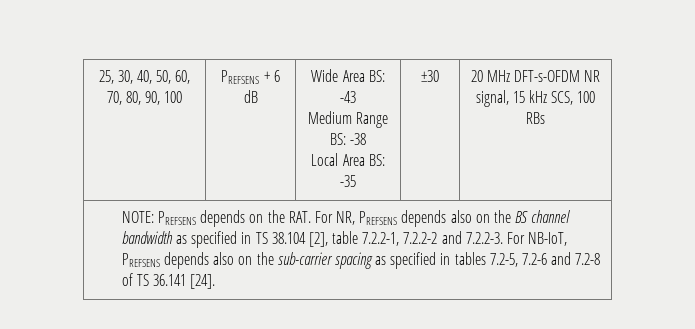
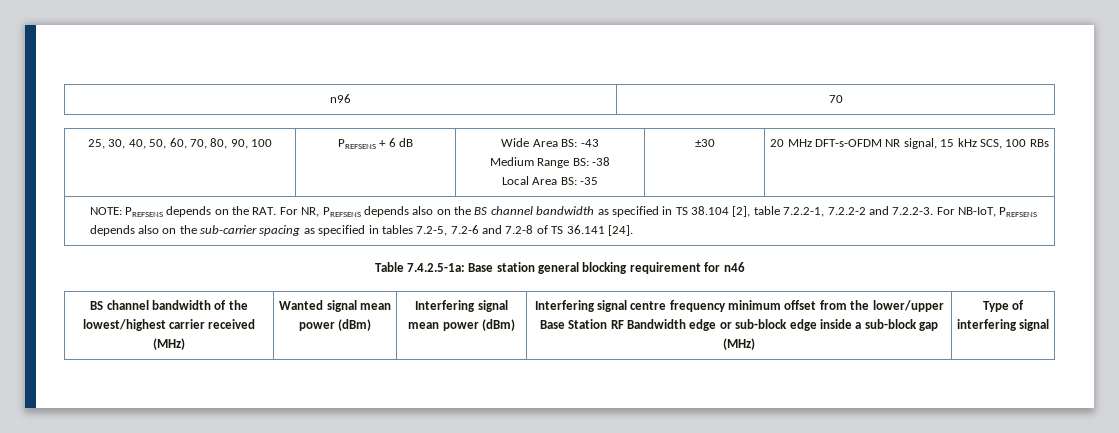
(98, 77) none -> [330,94,351,103] [828,95,843,103] n96 | 70 //
(216, 281) none -> [374,262,745,274] [90,300,248,310] [82,319,256,331] [153,338,185,350] [279,300,391,312] [298,319,372,331] [415,300,508,312] [408,319,515,331] [534,300,944,312] [539,319,939,331] [723,338,756,350] [982,300,1025,312] [956,319,1050,331] // Table 7.4.2.5-1a: Base station general blocking requirement for n46 // BS channel bandwidth of the lowest/highest carrier received (MHz) | Wanted signal mean power (dBm) | Interfering signal mean power (dBm) | Interfering signal centre frequency minimum offset from the lower/upper Base Station RF Bandwidth edge or sub-block edge inside a sub-block gap (MHz) | Type of interfering signal

